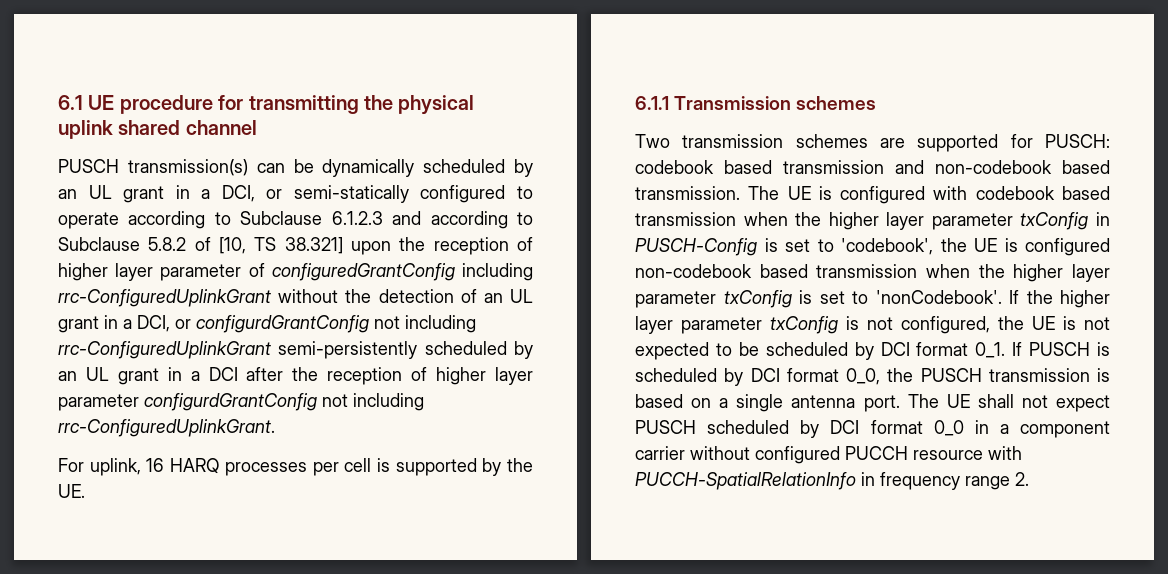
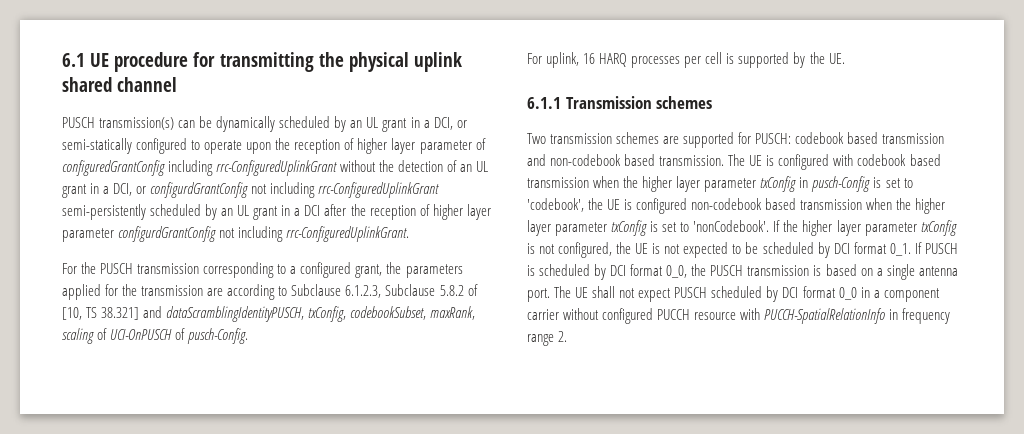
[128,211,533,229] [58,237,343,254] according to Subclause 6.1.2.3 and according to Subclause 5.8.2 of [10, TS 38.321] -> (243, 147) none
(275, 428) none -> [62,262,463,278] [62,284,478,300] [62,306,476,322] [62,328,249,344] // For the PUSCH transmission corresponding to a configured grant, the parameters applied for the transmission are according to Subclause 6.1.2.3, Subclause 5.8.2 of [10, TS 38.321] and dataScramblingIdentityPUSCH, txConfig, codebookSubset, maxRank, scaling of UCI-OnPUSCH of pusch-Config.
[635,238,757,256] PUSCH-Config -> [811,176,872,192] pusch-Config

